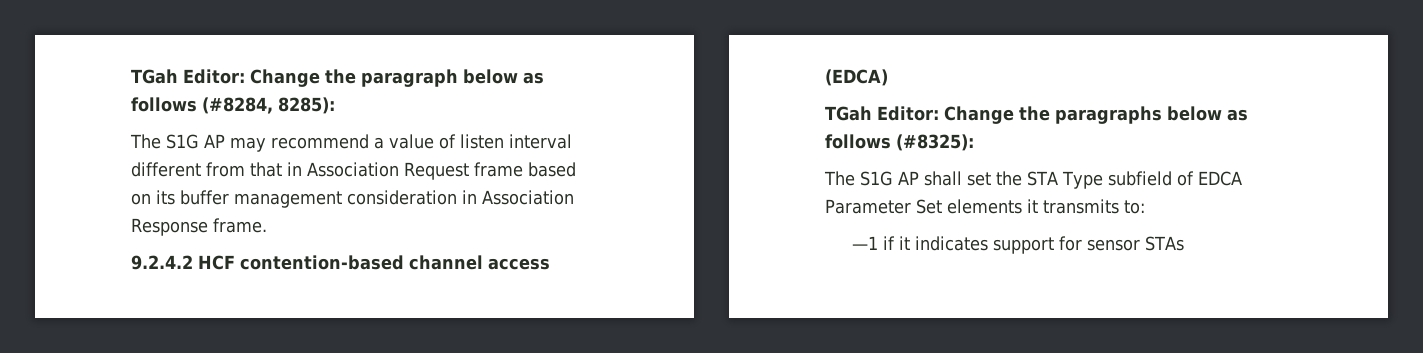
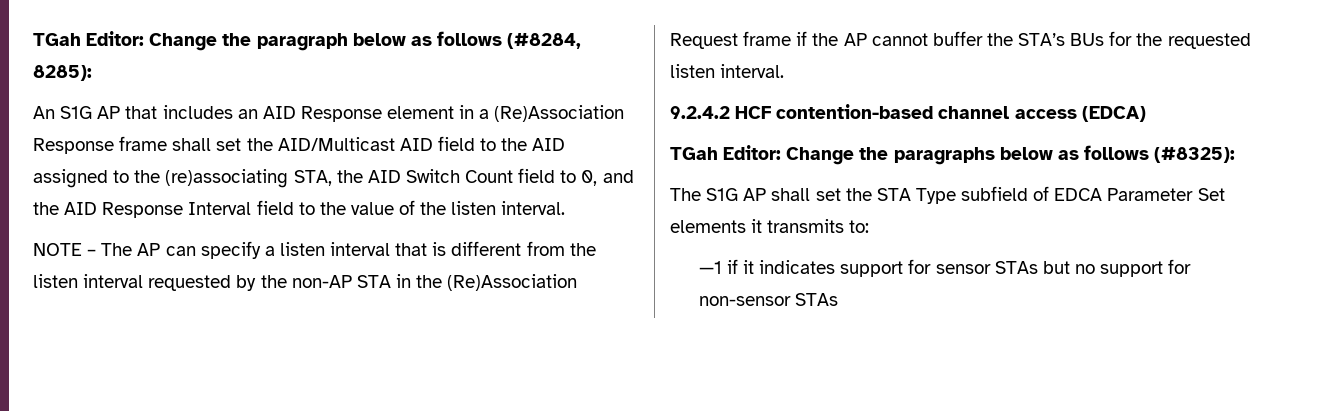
[130,134,572,152] [131,162,576,180] [131,190,574,208] [131,218,267,236] The S1G AP may recommend a value of listen interval different from that in Association Request frame based on its buffer management consideration in Association Response frame. -> [33,105,625,122] [33,136,566,154] [33,168,634,188] [33,200,566,218] [33,241,596,259] [33,274,578,291] [670,31,1251,49] [670,64,785,78] An S1G AP that includes an AID Response element in a (Re)Association Response frame shall set the AID/Multicast AID field to the AID assigned to the (re)associating STA, the AID Switch Count field to 0, and the AID Response Interval field to the value of the listen interval. // NOTE – The AP can specify a listen interval that is different from the listen interval requested by the non-AP STA in the (Re)Association Request frame if the AP cannot buffer the STA’s BUs for the requested listen interval.
(1185, 243) none -> [1042,259,1192,277] [698,293,838,306] but no support for non-sensor STAs

